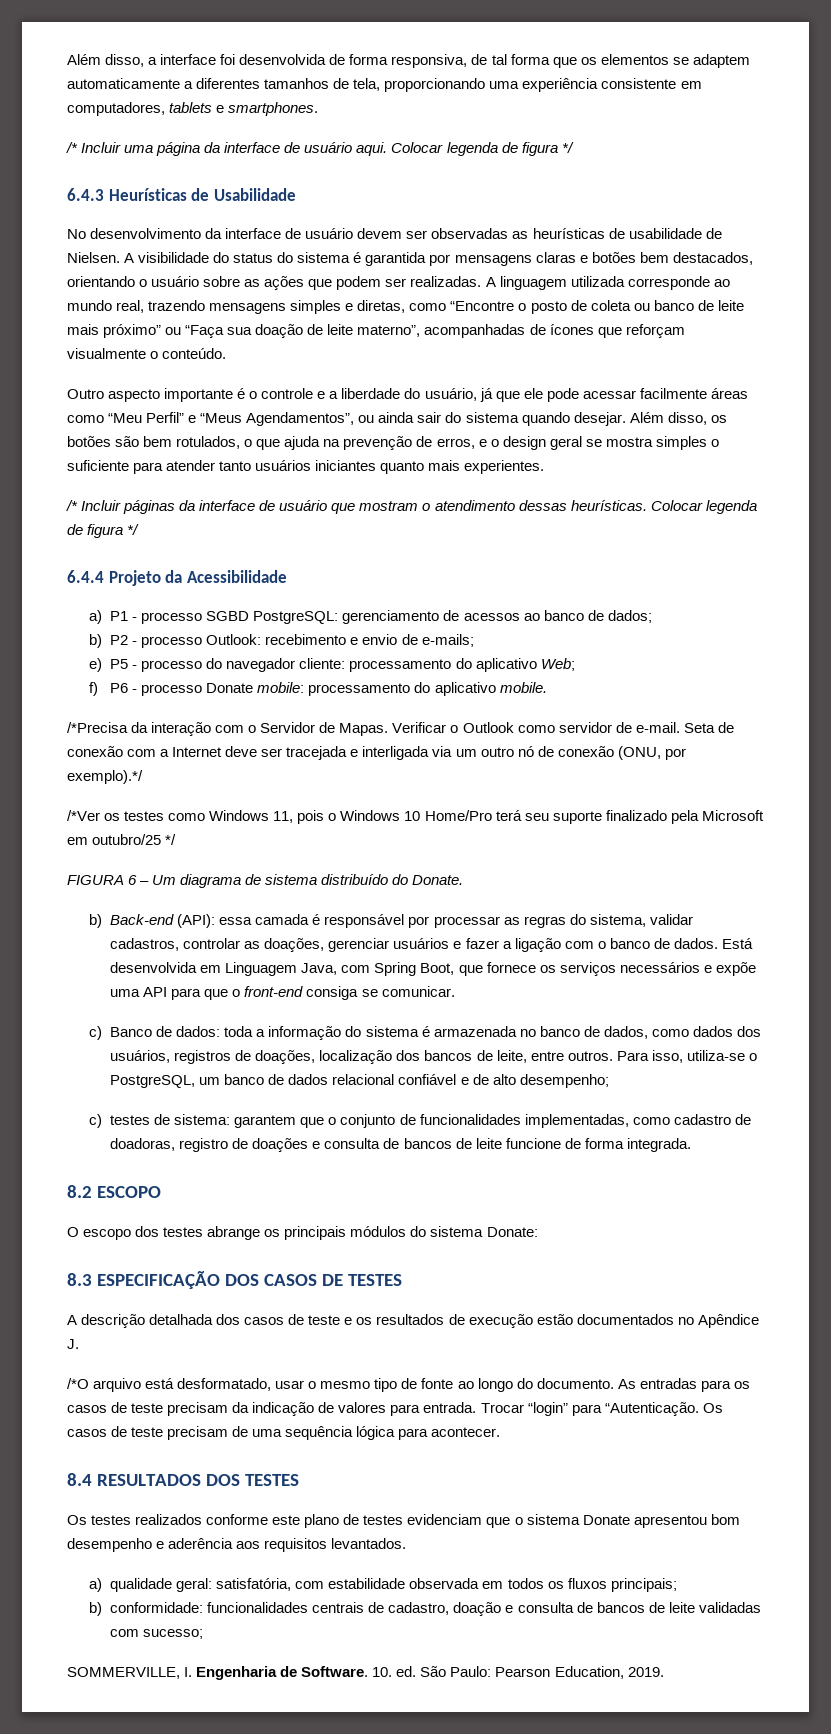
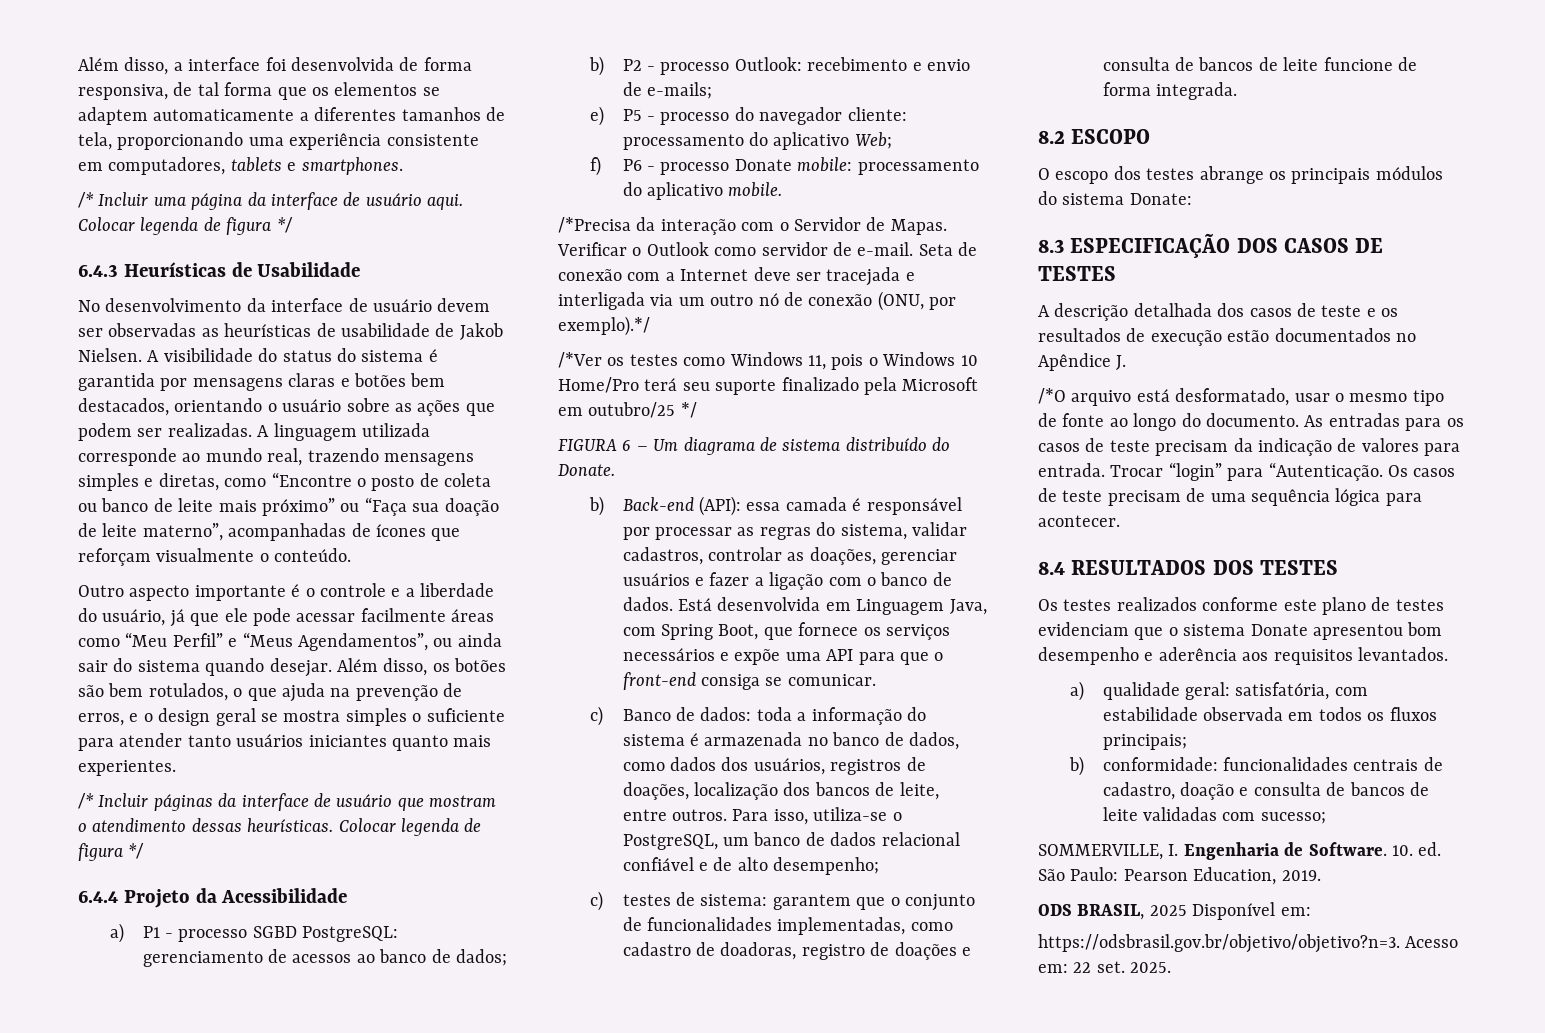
(722, 233) none -> [459,323,503,340] Jakob
(664, 1672) none -> [1038,902,1311,920] [1038,934,1459,953] [1038,961,1172,973] // ODS BRASIL, 2025 Disponível em: // https://odsbrasil.gov.br/objetivo/objetivo?n=3. Acesso em: 22 set. 2025.

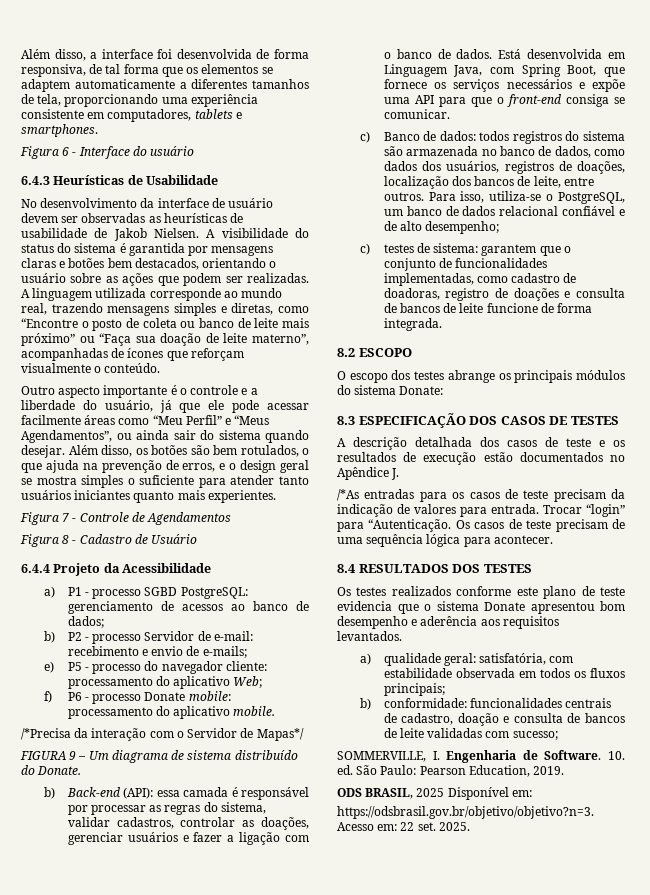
[78,192,464,210] [78,217,293,235] /* Incluir uma página da interface de usuário aqui. Colocar legenda de figura */ -> [20,146,195,159] Figura 6 - Interface do usuário
[78,793,497,811] [78,818,482,836] [78,843,145,861] /* Incluir páginas da interface de usuário que mostram o atendimento dessas heurísticas. Colocar legenda de figura */ -> [20,512,232,525] [20,534,198,547] Figura 7 - Controle de Agendamentos // Figura 8 - Cadastro de Usuário
[734,57,802,71] Outlook: -> [144,631,253,641] Servidor de e-mail:
[890,219,947,235] [557,242,978,256] [558,267,915,286] [558,291,957,311] [558,316,650,336] [558,352,978,370] [558,377,979,395] [558,402,697,418] Mapas. Verificar o Outlook como servidor de e-mail. Seta de conexão com a Internet deve ser tracejada e interligada via um outro nó de conexão (ONU, por exemplo).*/ // /*Ver os testes como Windows 11, pois o Windows 10 Home/Pro terá seu suporte finalizado pela Microsoft em outubro/25 */ -> [256,728,304,741] Mapas*/
[622,440,632,451] 6 -> [69,751,77,760] 9
[756,707,926,725] [622,733,699,746] toda a informação do sistema é -> [479,131,625,144] [383,146,403,156] todos registros do sistema são
[1038,388,1444,406] [1038,413,1324,431] /*O arquivo está desformatado, usar o mesmo tipo de fonte ao longo do documento. As -> [337,489,359,501] /*As
[1395,599,1444,611] [1038,622,1129,636] testes evidenciam -> [600,587,625,596] [337,601,392,611] teste evidencia

